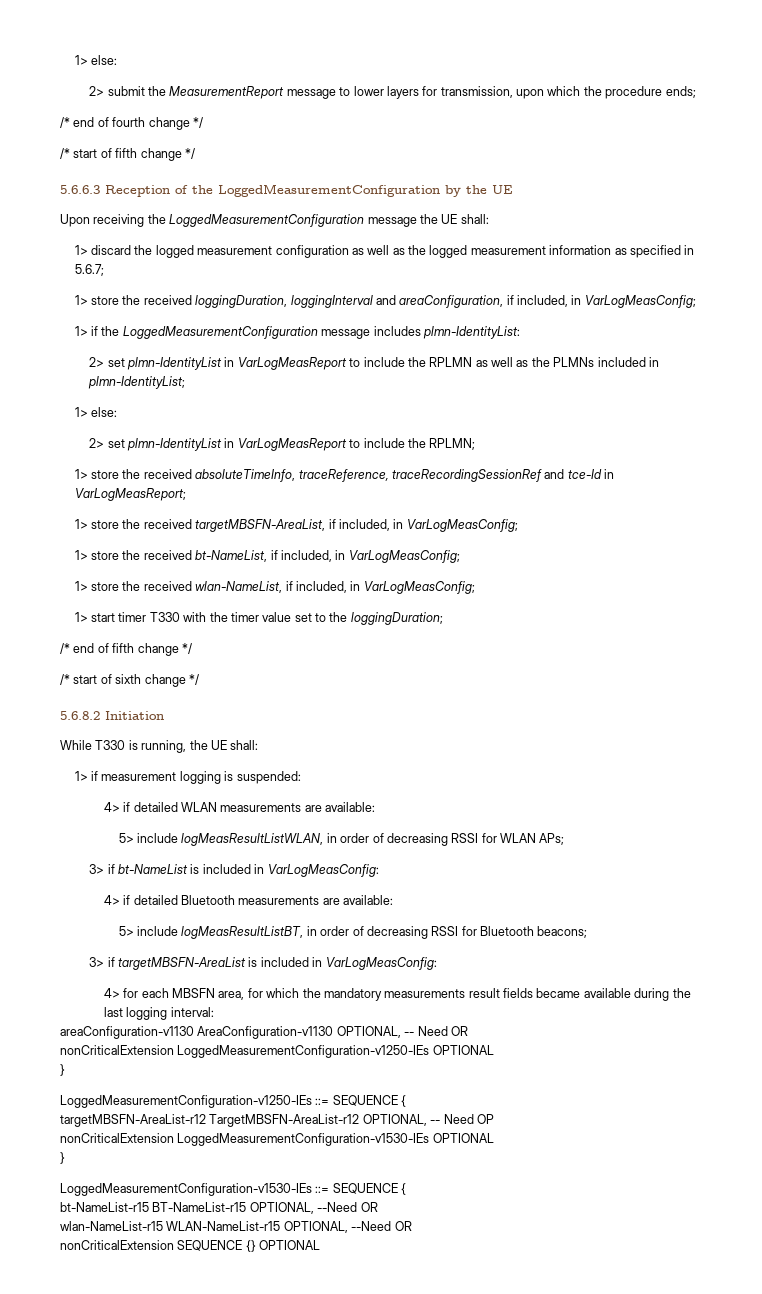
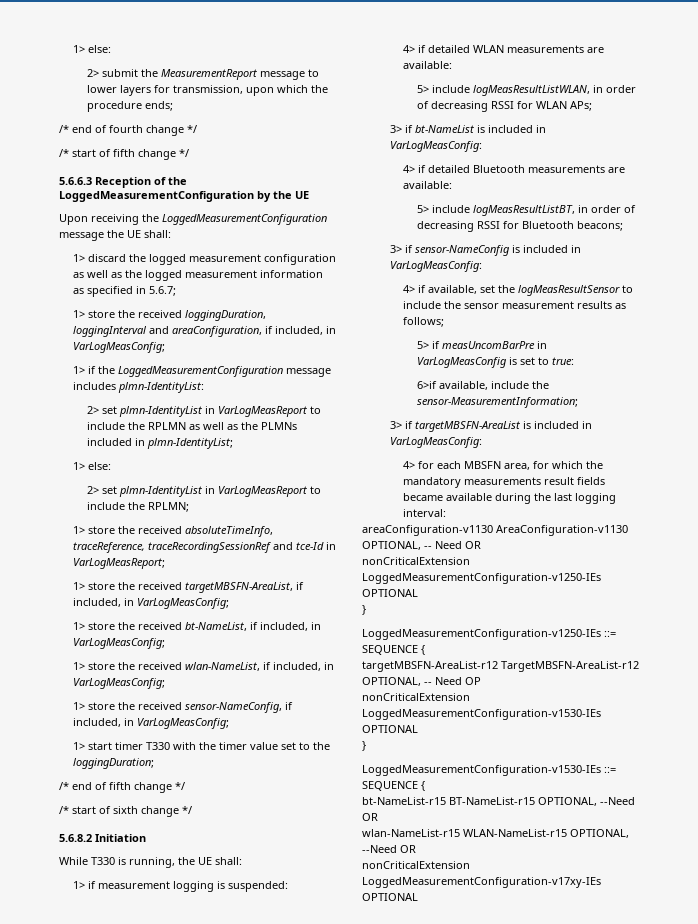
(475, 587) none -> [72,702,293,713] [72,718,229,729] // 1> store the received sensor-NameConfig, if included, in VarLogMeasConfig;
(588, 932) none -> [389,245,581,256] [389,261,482,272] [403,285,634,296] [403,301,627,309] [403,317,445,327] [417,341,548,349] [417,357,575,368] [417,381,550,390] [417,397,579,408] // 3> if sensor-NameConfig is included in VarLogMeasConfig: // 4> if available, set the logMeasResultSensor to include the sensor measurement results as follows; // 5> if measUncomBarPre in VarLogMeasConfig is set to true: // 6>if available, include the sensor-MeasurementInformation;
[177,1240,256,1252] SEQUENCE {} -> [362,877,601,888] LoggedMeasurementConfiguration-v17xy-IEs

